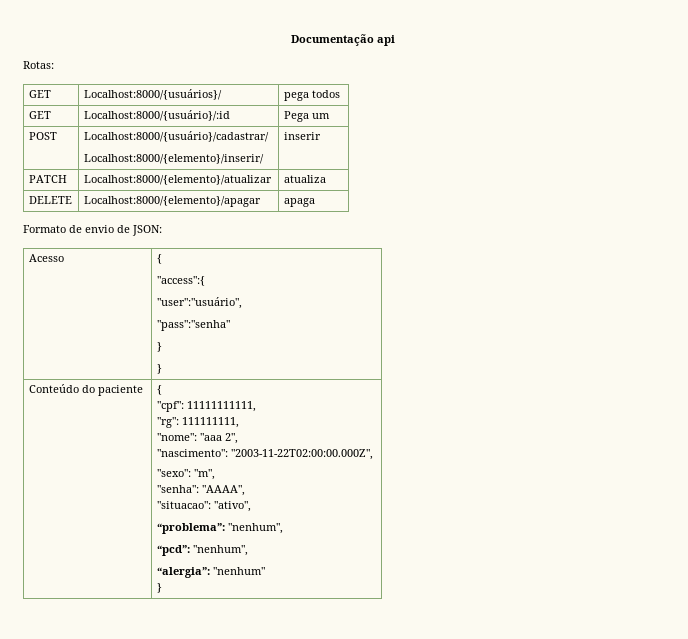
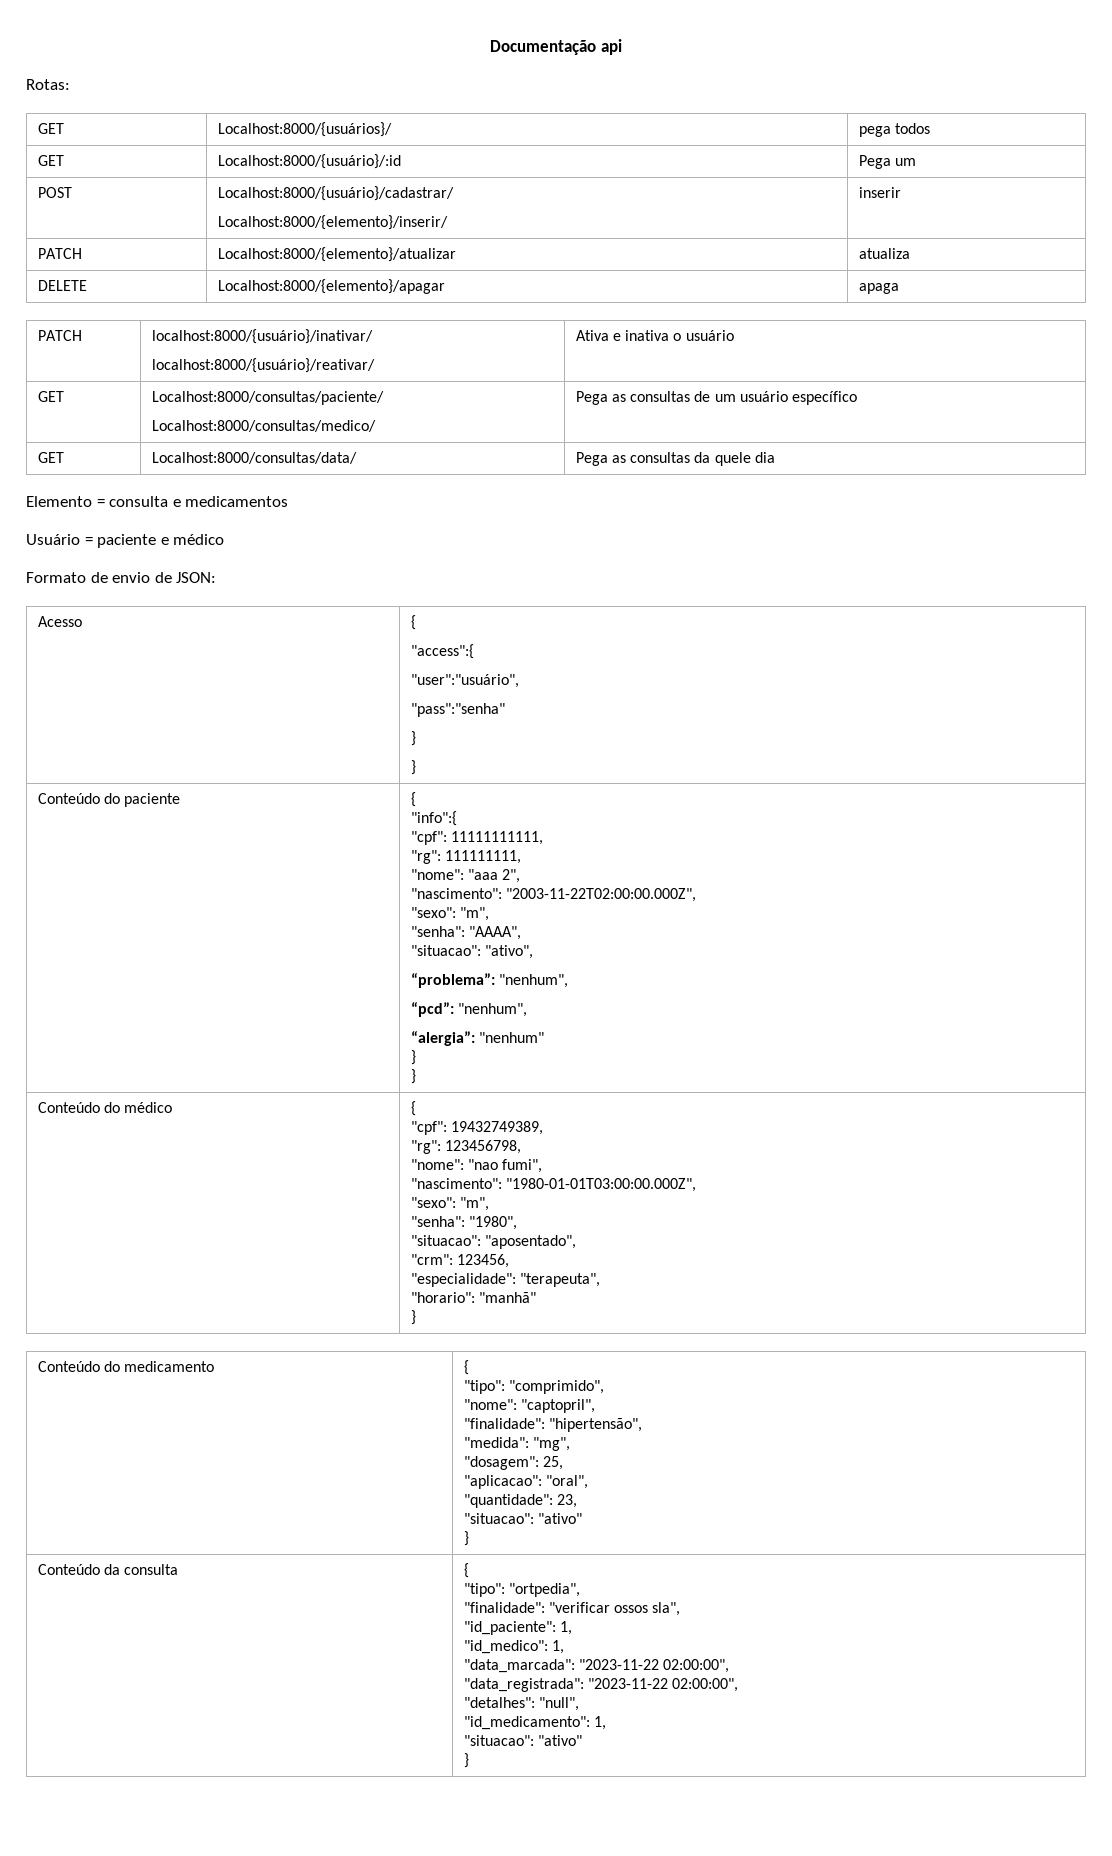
(315, 202) none -> [37,330,82,341] [151,329,373,344] [151,358,375,373] [575,330,734,341] [37,391,64,402] [151,391,384,405] [151,420,376,432] [575,391,858,405] [37,452,64,463] [151,452,357,464] [575,452,775,466] [26,496,289,507] [26,534,225,548] // PATCH | localhost:8000/{usuário}/inativar/ // localhost:8000/{usuário}/reativar/ | Ativa e inativa o usuário // GET | Localhost:8000/consultas/paciente/ // Localhost:8000/consultas/medico/ | Pega as consultas de um usuário específico // GET | Localhost:8000/consultas/data/ | Pega as consultas da quele dia // Elemento = consulta e medicamentos // Usuário = paciente e médico
(162, 390) none -> [410,811,457,826] // "info":{
(162, 588) none -> [410,1069,416,1084] [37,1102,173,1113] [410,1101,416,1116] [410,1121,544,1135] [410,1140,522,1154] [410,1159,543,1173] [410,1178,697,1192] [410,1197,490,1211] [410,1216,518,1230] [410,1235,577,1249] [410,1254,510,1268] [410,1273,601,1287] [410,1292,537,1303] [410,1310,416,1325] [37,1361,215,1372] [463,1360,469,1375] [463,1380,605,1394] [463,1399,596,1413] [463,1418,643,1432] [463,1437,571,1451] [463,1456,564,1470] [463,1475,589,1489] [463,1494,578,1508] [463,1513,583,1524] [463,1531,469,1546] [37,1564,179,1575] [463,1563,469,1578] [463,1583,581,1597] [463,1602,681,1616] [463,1621,573,1635] [463,1640,565,1654] [463,1659,730,1673] [463,1678,739,1692] [463,1697,580,1711] [463,1716,607,1730] [463,1735,583,1746] [463,1753,469,1768] // } // Conteúdo do médico | { // "cpf": 19432749389, // "rg": 123456798, // "nome": "nao fumi", // "nascimento": "1980-01-01T03:00:00.000Z", // "sexo": "m", // "senha": "1980", // "situacao": "aposentado", // "crm": 123456, // "especialidade": "terapeuta", // "horario": "manhã" // } // Conteúdo do medicamento | { // "tipo": "comprimido", // "nome": "captopril", // "finalidade": "hipertensão", // "medida": "mg", // "dosagem": 25, // "aplicacao": "oral", // "quantidade": 23, // "situacao": "ativo" // } // Conteúdo da consulta | { // "tipo": "ortpedia", // "finalidade": "verificar ossos sla", // "id_paciente": 1, // "id_medico": 1, // "data_marcada": "2023-11-22 02:00:00", // "data_registrada": "2023-11-22 02:00:00", // "detalhes": "null", // "id_medicamento": 1, // "situacao": "ativo" // }

